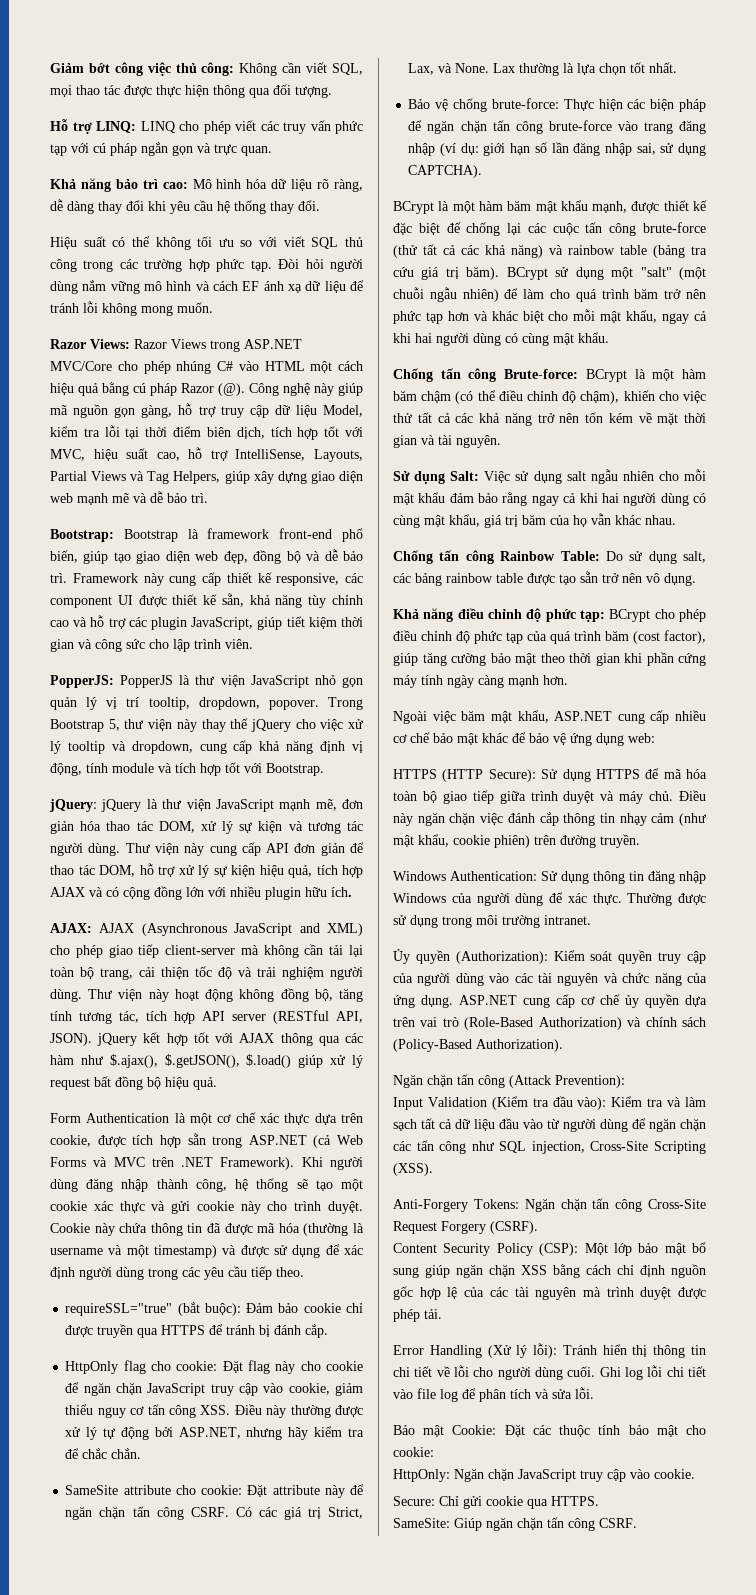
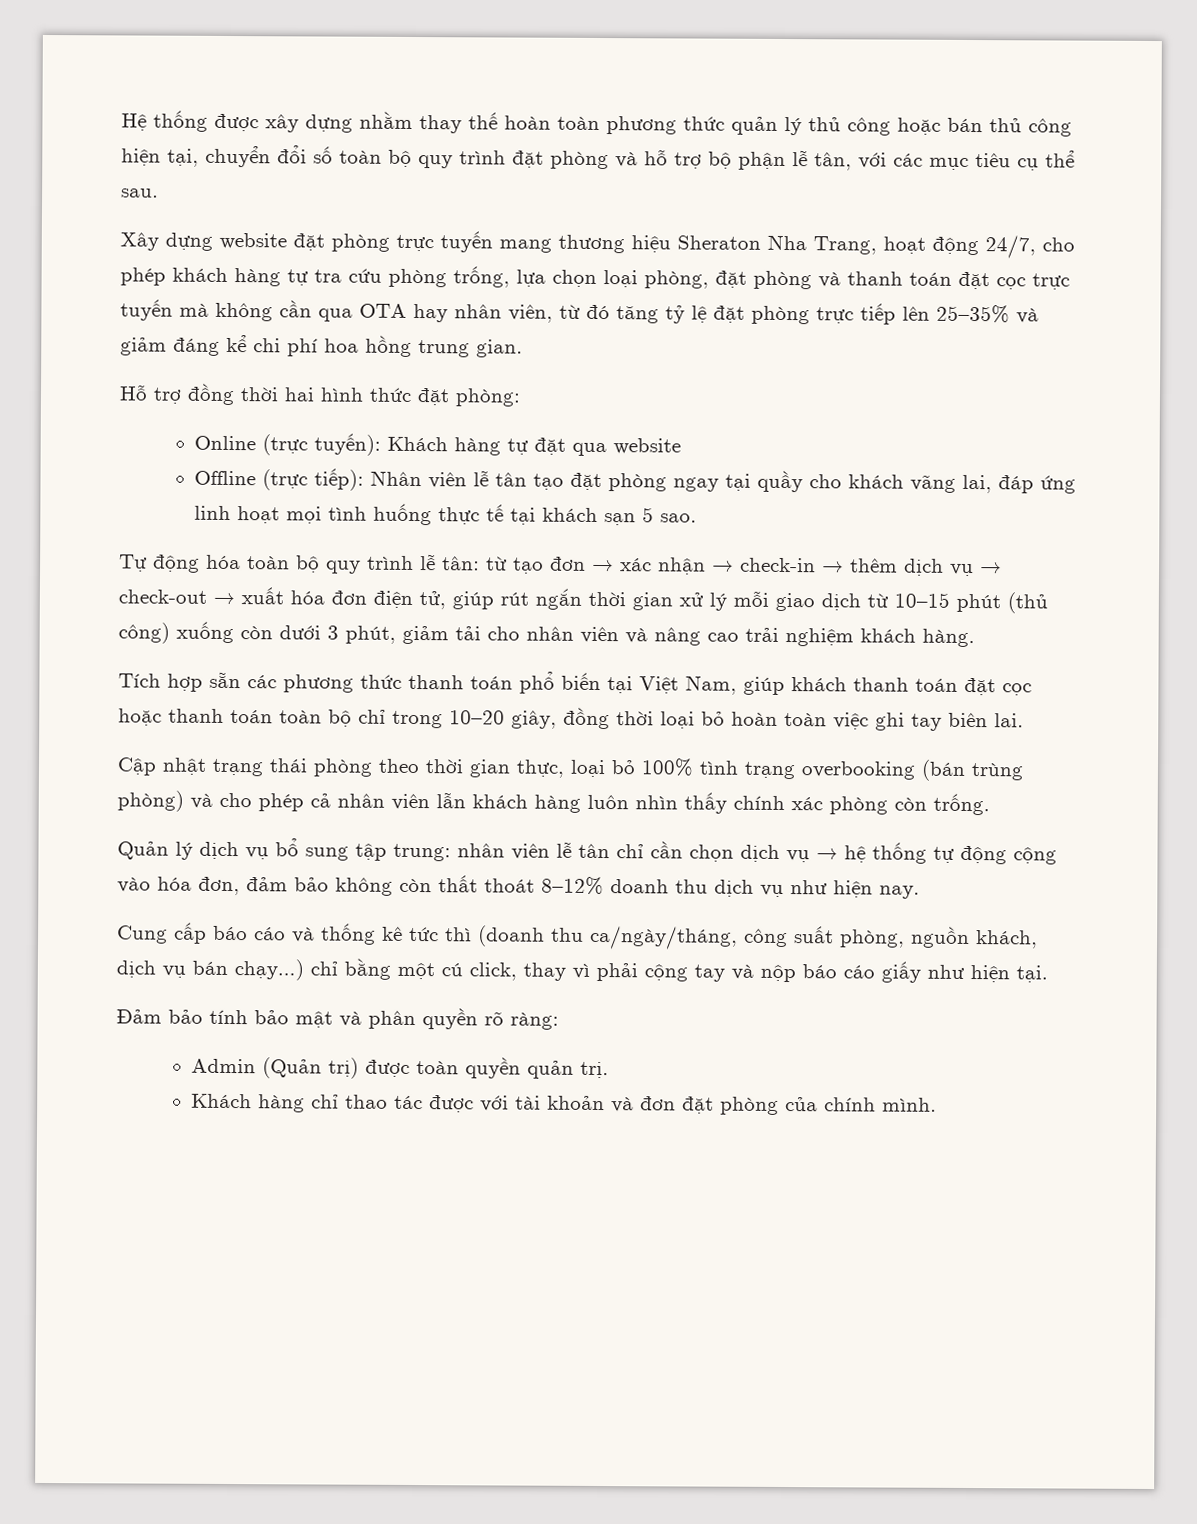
[50,62,363,76] [50,84,332,98] [50,119,363,134] [50,142,272,156] [50,178,363,192] [50,199,320,214] [50,236,363,250] [50,259,364,272] [50,280,364,294] [50,301,213,316] [50,339,302,352] [50,361,363,374] [50,382,363,396] [50,403,363,418] [50,425,363,440] [50,447,364,462] [50,471,363,484] [50,491,208,505] [50,528,364,542] [50,549,363,564] [50,572,363,586] [50,593,363,608] [50,615,363,630] [50,639,253,652] [50,675,363,688] [50,697,363,710] [50,718,363,732] [50,740,363,754] [50,762,324,776] [49,799,363,812] [50,821,364,834] [50,842,365,856] [50,863,363,878] [50,886,352,900] [50,923,363,936] [50,944,363,958] [50,966,363,980] [50,988,364,1002] [50,1010,363,1024] [50,1032,364,1046] [50,1054,363,1068] [50,1076,217,1090] [50,1112,363,1125] [50,1133,363,1148] [50,1157,363,1170] [50,1178,363,1192] [50,1201,363,1214] [50,1223,364,1236] [50,1244,363,1258] [50,1266,304,1280] [65,1302,364,1316] [65,1324,329,1338] [65,1360,363,1374] [65,1382,363,1396] [65,1404,363,1418] [65,1426,364,1440] [65,1448,142,1459] [65,1484,365,1498] [65,1506,363,1520] [408,62,678,76] [408,98,706,112] [408,120,706,134] [408,142,706,156] [408,165,483,178] [393,200,707,214] [393,222,706,236] [393,244,707,258] [393,266,706,280] [393,287,706,302] [393,309,707,324] [393,332,609,346] [393,368,706,382] [393,390,706,404] [393,412,706,426] [393,435,501,448] [393,469,706,484] [393,492,706,506] [393,513,676,528] [393,550,706,564] [393,571,696,586] [393,608,706,622] [393,630,706,644] [393,652,706,666] [393,675,568,688] [393,710,706,724] [393,732,655,746] [393,768,707,782] [393,790,706,804] [393,812,706,826] [393,834,640,848] [393,870,706,884] [393,892,706,906] [393,915,591,928] [393,949,706,964] [393,972,707,986] [393,994,707,1008] [393,1017,706,1030] [393,1039,563,1052] [393,1074,625,1088] [393,1096,706,1110] [393,1118,706,1132] [393,1140,706,1154] [393,1163,433,1176] [393,1198,706,1212] [393,1221,538,1234] [393,1242,706,1256] [393,1264,706,1278] [393,1286,706,1300] [393,1309,442,1322] [393,1343,706,1358] [393,1365,706,1380] [393,1387,594,1402] [393,1424,706,1437] [393,1447,434,1457] [393,1468,695,1482] [393,1496,599,1509] [393,1517,637,1531] Giảm bớt công việc thủ công: Không cần viết SQL, mọi thao tác được thực hiện thông qua đối tượng. // Hỗ trợ LINQ: LINQ cho phép viết các truy vấn phức tạp với cú pháp ngắn gọn và trực quan. // Khả năng bảo trì cao: Mô hình hóa dữ liệu rõ ràng, dễ dàng thay đổi khi yêu cầu hệ thống thay đổi. // Hiệu suất có thể không tối ưu so với viết SQL thủ công trong các trường hợp phức tạp. Đòi hỏi người dùng nắm vững mô hình và cách EF ánh xạ dữ liệu để tránh lỗi không mong muốn. // Razor Views: Razor Views trong ASP.NET MVC/Core cho phép nhúng C# vào HTML một cách hiệu quả bằng cú pháp Razor (@). Công nghệ này giúp mã nguồn gọn gàng, hỗ trợ truy cập dữ liệu Model, kiểm tra lỗi tại thời điểm biên dịch, tích hợp tốt với MVC, hiệu suất cao, hỗ trợ IntelliSense, Layouts, Partial Views và Tag Helpers, giúp xây dựng giao diện web mạnh mẽ và dễ bảo trì. // Bootstrap: Bootstrap là framework front-end phổ biến, giúp tạo giao diện web đẹp, đồng bộ và dễ bảo trì. Framework này cung cấp thiết kế responsive, các component UI được thiết kế sẵn, khả năng tùy chỉnh cao và hỗ trợ các plugin JavaScript, giúp tiết kiệm thời gian và công sức cho lập trình viên. // PopperJS: PopperJS là thư viện JavaScript nhỏ gọn quản lý vị trí tooltip, dropdown, popover. Trong Bootstrap 5, thư viện này thay thế jQuery cho việc xử lý tooltip và dropdown, cung cấp khả năng định vị động, tính module và tích hợp tốt với Bootstrap. // jQuery: jQuery là thư viện JavaScript mạnh mẽ, đơn giản hóa thao tác DOM, xử lý sự kiện và tương tác người dùng. Thư viện này cung cấp API đơn giản để thao tác DOM, hỗ trợ xử lý sự kiện hiệu quả, tích hợp AJAX và có cộng đồng lớn với nhiều plugin hữu ích. // AJAX: AJAX (Asynchronous JavaScript and XML) cho phép giao tiếp client-server mà không cần tải lại toàn bộ trang, cải thiện tốc độ và trải nghiệm người dùng. Thư viện này hoạt động không đồng bộ, tăng tính tương tác, tích hợp API server (RESTful API, JSON). jQuery kết hợp tốt với AJAX thông qua các hàm như $.ajax(), $.getJSON(), $.load() giúp xử lý request bất đồng bộ hiệu quả. // Form Authentication là một cơ chế xác thực dựa trên cookie, được tích hợp sẵn trong ASP.NET (cả Web Forms và MVC trên .NET Framework). Khi người dùng đăng nhập thành công, hệ thống sẽ tạo một cookie xác thực và gửi cookie này cho trình duyệt. Cookie này chứa thông tin đã được mã hóa (thường là username và một timestamp) và được sử dụng để xác định người dùng trong các yêu cầu tiếp theo. // requireSSL="true" (bắt buộc): Đảm bảo cookie chỉ được truyền qua HTTPS để tránh bị đánh cắp. // HttpOnly flag cho cookie: Đặt flag này cho cookie để ngăn chặn JavaScript truy cập vào cookie, giảm thiểu nguy cơ tấn công XSS. Điều này thường được xử lý tự động bởi ASP.NET, nhưng hãy kiểm tra để chắc chắn. // SameSite attribute cho cookie: Đặt attribute này để ngăn chặn tấn công CSRF. Có các giá trị Strict, Lax, và None. Lax thường là lựa chọn tốt nhất. // Bảo vệ chống brute-force: Thực hiện các biện pháp để ngăn chặn tấn công brute-force vào trang đăng nhập (ví dụ: giới hạn số lần đăng nhập sai, sử dụng CAPTCHA). // BCrypt là một hàm băm mật khẩu mạnh, được thiết kế đặc biệt để chống lại các cuộc tấn công brute-force (thử tất cả các khả năng) và rainbow table (bảng tra cứu giá trị băm). BCrypt sử dụng một "salt" (một chuỗi ngẫu nhiên) để làm cho quá trình băm trở nên phức tạp hơn và khác biệt cho mỗi mật khẩu, ngay cả khi hai người dùng có cùng mật khẩu. // Chống tấn công Brute-force: BCrypt là một hàm băm chậm (có thể điều chỉnh độ chậm), khiến cho việc thử tất cả các khả năng trở nên tốn kém về mặt thời gian và tài nguyên. // Sử dụng Salt: Việc sử dụng salt ngẫu nhiên cho mỗi mật khẩu đảm bảo rằng ngay cả khi hai người dùng có cùng mật khẩu, giá trị băm của họ vẫn khác nhau. // Chống tấn công Rainbow Table: Do sử dụng salt, các bảng rainbow table được tạo sẵn trở nên vô dụng. // Khả năng điều chỉnh độ phức tạp: BCrypt cho phép điều chỉnh độ phức tạp của quá trình băm (cost factor), giúp tăng cường bảo mật theo thời gian khi phần cứng máy tính ngày càng mạnh hơn. // Ngoài việc băm mật khẩu, ASP.NET cung cấp nhiều cơ chế bảo mật khác để bảo vệ ứng dụng web: // HTTPS (HTTP Secure): Sử dụng HTTPS để mã hóa toàn bộ giao tiếp giữa trình duyệt và máy chủ. Điều này ngăn chặn việc đánh cắp thông tin nhạy cảm (như mật khẩu, cookie phiên) trên đường truyền. // Windows Authentication: Sử dụng thông tin đăng nhập Windows của người dùng để xác thực. Thường được sử dụng trong môi trường intranet. // Ủy quyền (Authorization): Kiểm soát quyền truy cập của người dùng vào các tài nguyên và chức năng của ứng dụng. ASP.NET cung cấp cơ chế ủy quyền dựa trên vai trò (Role-Based Authorization) và chính sách (Policy-Based Authorization). // Ngăn chặn tấn công (Attack Prevention): // Input Validation (Kiểm tra đầu vào): Kiểm tra và làm sạch tất cả dữ liệu đầu vào từ người dùng để ngăn chặn các tấn công như SQL injection, Cross-Site Scripting (XSS). // Anti-Forgery Tokens: Ngăn chặn tấn công Cross-Site Request Forgery (CSRF). // Content Security Policy (CSP): Một lớp bảo mật bổ sung giúp ngăn chặn XSS bằng cách chỉ định nguồn gốc hợp lệ của các tài nguyên mà trình duyệt được phép tải. // Error Handling (Xử lý lỗi): Tránh hiển thị thông tin chi tiết về lỗi cho người dùng cuối. Ghi log lỗi chi tiết vào file log để phân tích và sửa lỗi. // Bảo mật Cookie: Đặt các thuộc tính bảo mật cho cookie: // HttpOnly: Ngăn chặn JavaScript truy cập vào cookie. // Secure: Chỉ gửi cookie qua HTTPS. // SameSite: Giúp ngăn chặn tấn công CSRF. -> [121,110,1072,137] [121,145,1075,171] [121,188,159,198] [120,231,1075,259] [120,266,1070,290] [120,299,1039,325] [120,334,523,358] [119,383,521,407] [194,433,682,457] [194,468,1077,494] [194,503,698,526] [119,554,1002,577] [118,587,1048,614] [118,621,975,648] [118,671,1032,696] [118,707,1024,731] [117,757,1023,781] [117,790,990,816] [117,838,1057,865] [117,875,920,899] [117,922,1038,950] [116,958,1048,983] [116,1008,559,1030] [191,1057,610,1079] [191,1093,938,1115] Hệ thống được xây dựng nhằm thay thế hoàn toàn phương thức quản lý thủ công hoặc bán thủ công hiện tại, chuyển đổi số toàn bộ quy trình đặt phòng và hỗ trợ bộ phận lễ tân, với các mục tiêu cụ thể sau. // Xây dựng website đặt phòng trực tuyến mang thương hiệu Sheraton Nha Trang, hoạt động 24/7, cho phép khách hàng tự tra cứu phòng trống, lựa chọn loại phòng, đặt phòng và thanh toán đặt cọc trực tuyến mà không cần qua OTA hay nhân viên, từ đó tăng tỷ lệ đặt phòng trực tiếp lên 25–35% và giảm đáng kể chi phí hoa hồng trung gian. // Hỗ trợ đồng thời hai hình thức đặt phòng: // Online (trực tuyến): Khách hàng tự đặt qua website // Offline (trực tiếp): Nhân viên lễ tân tạo đặt phòng ngay tại quầy cho khách vãng lai, đáp ứng linh hoạt mọi tình huống thực tế tại khách sạn 5 sao. // Tự động hóa toàn bộ quy trình lễ tân: từ tạo đơn → xác nhận → check-in → thêm dịch vụ → check-out → xuất hóa đơn điện tử, giúp rút ngắn thời gian xử lý mỗi giao dịch từ 10–15 phút (thủ công) xuống còn dưới 3 phút, giảm tải cho nhân viên và nâng cao trải nghiệm khách hàng. // Tích hợp sẵn các phương thức thanh toán phổ biến tại Việt Nam, giúp khách thanh toán đặt cọc hoặc thanh toán toàn bộ chỉ trong 10–20 giây, đồng thời loại bỏ hoàn toàn việc ghi tay biên lai. // Cập nhật trạng thái phòng theo thời gian thực, loại bỏ 100% tình trạng overbooking (bán trùng phòng) và cho phép cả nhân viên lẫn khách hàng luôn nhìn thấy chính xác phòng còn trống. // Quản lý dịch vụ bổ sung tập trung: nhân viên lễ tân chỉ cần chọn dịch vụ → hệ thống tự động cộng vào hóa đơn, đảm bảo không còn thất thoát 8–12% doanh thu dịch vụ như hiện nay. // Cung cấp báo cáo và thống kê tức thì (doanh thu ca/ngày/tháng, công suất phòng, nguồn khách, dịch vụ bán chạy…) chỉ bằng một cú click, thay vì phải cộng tay và nộp báo cáo giấy như hiện tại. // Đảm bảo tính bảo mật và phân quyền rõ ràng: // Admin (Quản trị) được toàn quyền quản trị. // Khách hàng chỉ thao tác được với tài khoản và đơn đặt phòng của chính mình.

